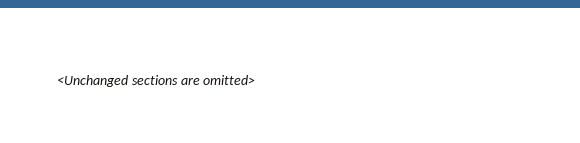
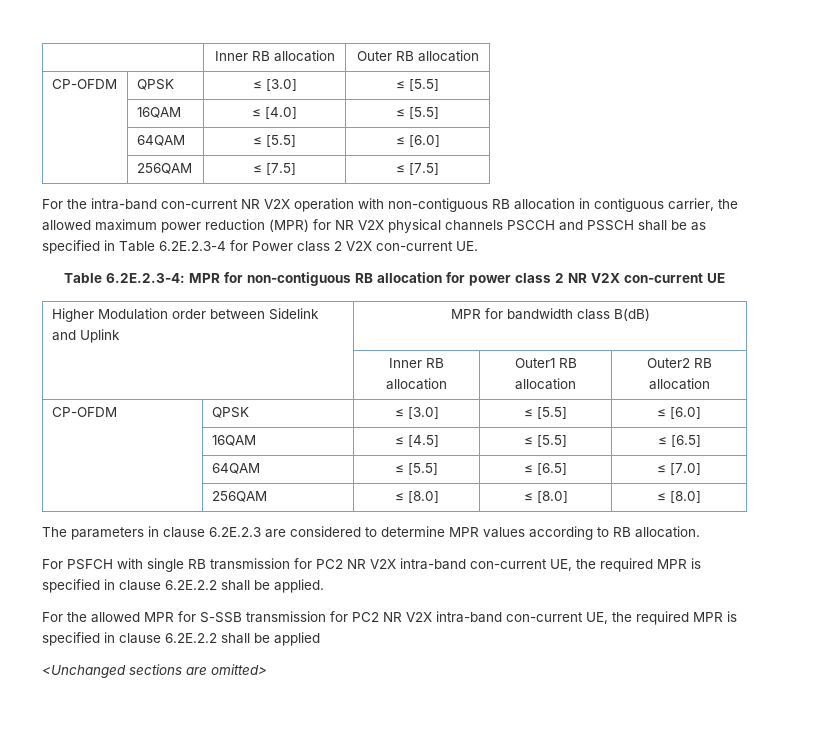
(57, 81) none -> [214,50,335,62] [356,50,479,62] [51,79,117,89] [136,79,174,90] [252,79,297,91] [396,79,439,91] [136,107,181,118] [252,107,297,119] [396,107,439,119] [136,135,185,146] [253,135,296,147] [395,135,440,147] [136,163,192,174] [253,163,296,175] [396,163,439,175] [42,198,738,212] [42,219,706,233] [42,240,478,254] [64,272,725,286] [51,308,319,322] [51,329,120,343] [450,308,650,321] [389,358,444,368] [386,378,447,390] [514,358,577,368] [515,378,576,390] [646,358,712,368] [648,378,710,390] [51,407,117,417] [211,407,249,418] [394,407,439,419] [524,407,567,419] [657,407,701,419] [211,435,256,446] [394,435,439,447] [524,435,567,447] [657,435,701,447] [211,463,260,474] [395,463,438,475] [524,463,567,475] [657,463,701,475] [211,491,267,502] [394,491,439,503] [523,491,568,503] [657,491,701,503] [42,526,700,540] [42,558,701,572] [42,579,324,593] [42,611,737,625] [42,632,320,646] | Inner RB allocation | Outer RB allocation // CP-OFDM | QPSK | ≤ [3.0] | ≤ [5.5] // | 16QAM | ≤ [4.0] | ≤ [5.5] // | 64QAM | ≤ [5.5] | ≤ [6.0] // | 256QAM | ≤ [7.5] | ≤ [7.5] // For the intra-band con-current NR V2X operation with non-contiguous RB allocation in contiguous carrier, the allowed maximum power reduction (MPR) for NR V2X physical channels PSCCH and PSSCH shall be as specified in Table 6.2E.2.3-4 for Power class 2 V2X con-current UE. // Table 6.2E.2.3-4: MPR for non-contiguous RB allocation for power class 2 NR V2X con-current UE // Higher Modulation order between Sidelink and Uplink | MPR for bandwidth class B(dB) // | Inner RB allocation | Outer1 RB allocation | Outer2 RB allocation // CP-OFDM | QPSK | ≤ [3.0] | ≤ [5.5] | ≤ [6.0] // | 16QAM | ≤ [4.5] | ≤ [5.5] | ≤ [6.5] // | 64QAM | ≤ [5.5] | ≤ [6.5] | ≤ [7.0] // | 256QAM | ≤ [8.0] | ≤ [8.0] | ≤ [8.0] // The parameters in clause 6.2E.2.3 are considered to determine MPR values according to RB allocation. // For PSFCH with single RB transmission for PC2 NR V2X intra-band con-current UE, the required MPR is specified in clause 6.2E.2.2 shall be applied. // For the allowed MPR for S-SSB transmission for PC2 NR V2X intra-band con-current UE, the required MPR is specified in clause 6.2E.2.2 shall be applied //

